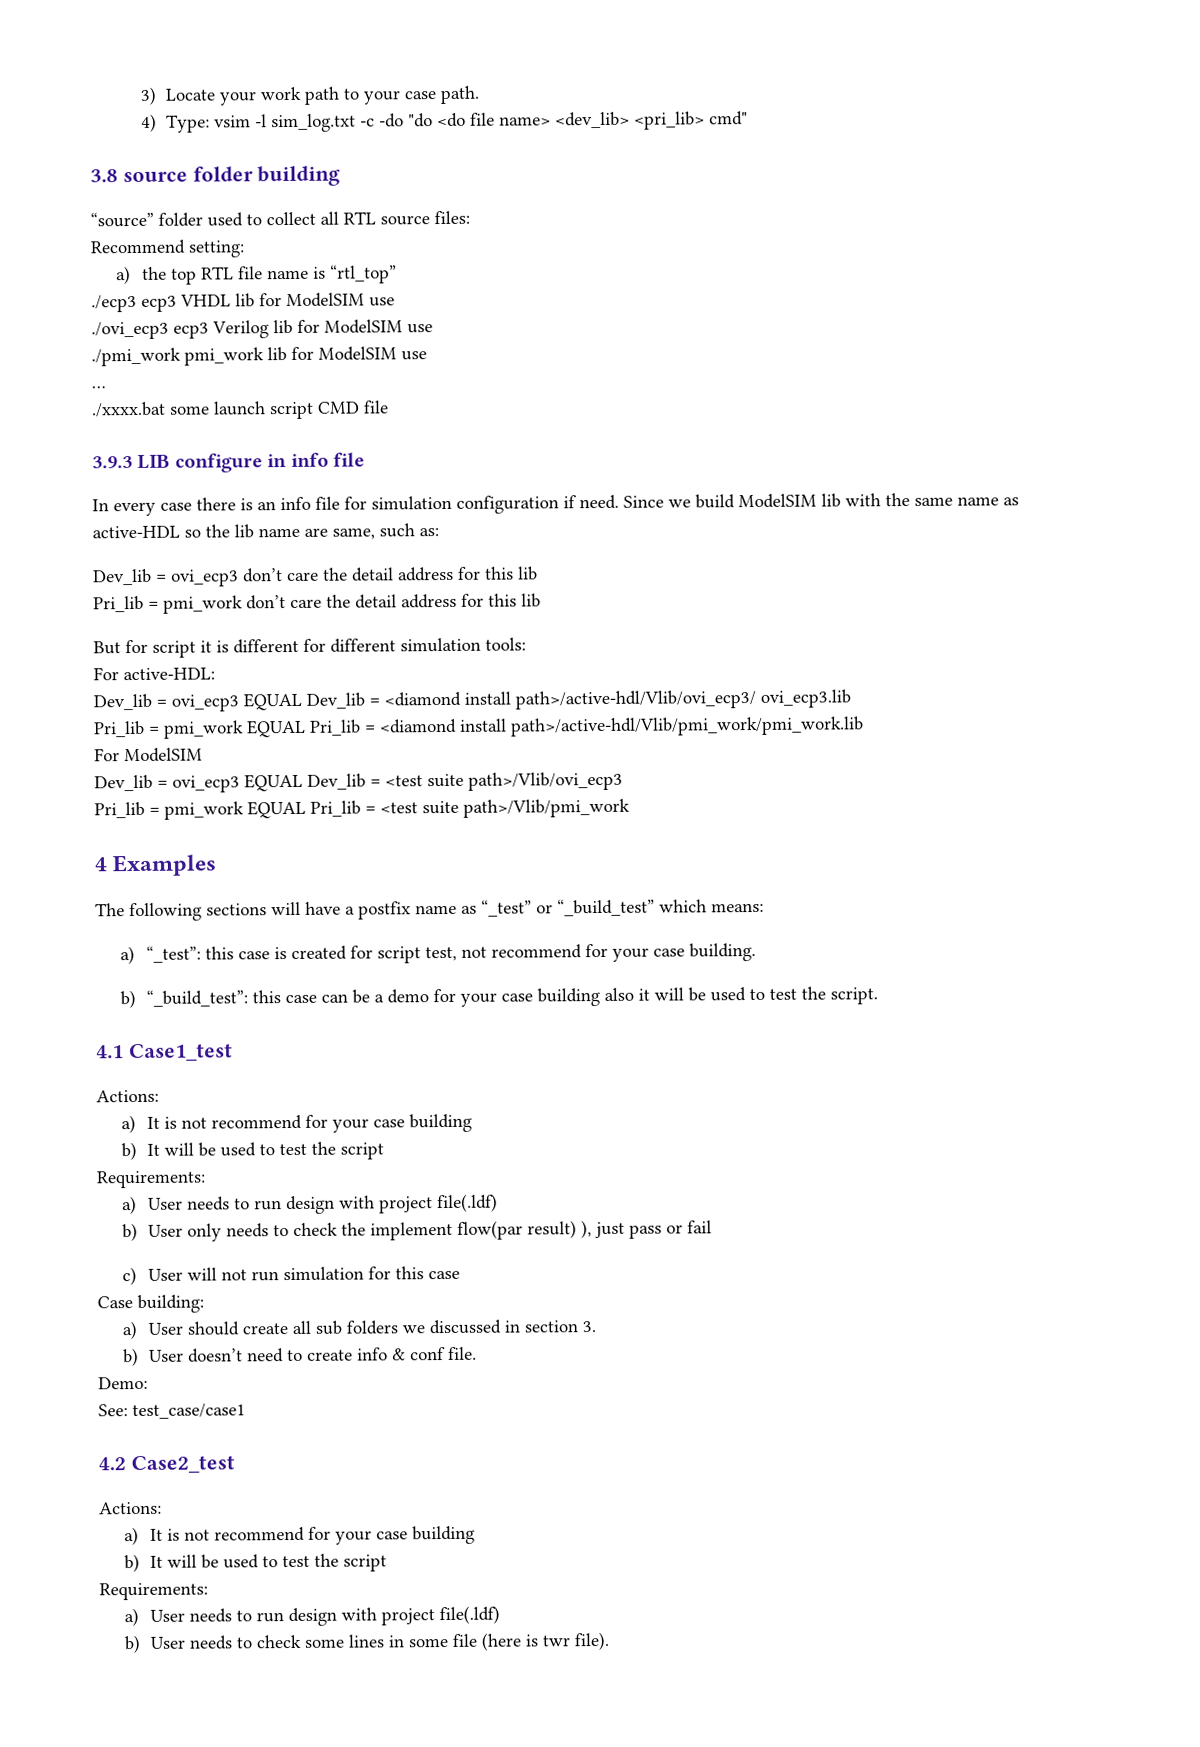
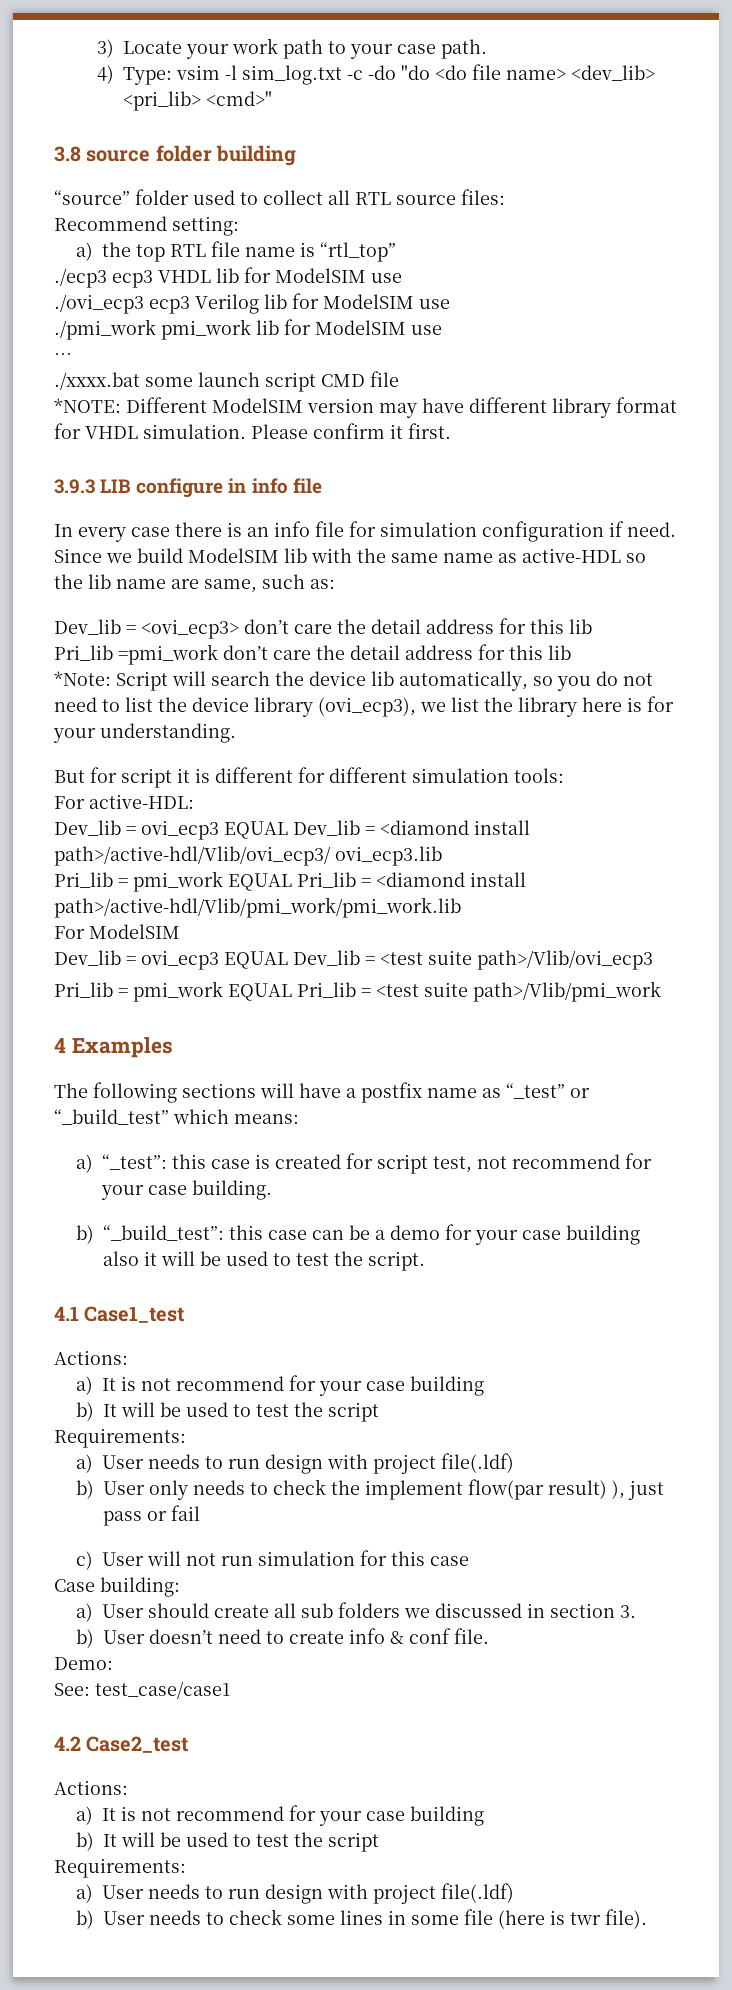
[709,111,749,126] cmd" -> [205,91,272,106] <cmd>"
(389, 407) none -> [54,397,677,418] [54,423,451,439] // *NOTE: Different ModelSIM version may have different library format for VHDL simulation. Please confirm it first.
[171,569,239,587] ovi_ecp3 -> [141,619,239,639] <ovi_ecp3>
[148,593,541,614] = pmi_work don’t care the detail address for this lib -> [118,644,571,665] [54,671,653,691] [54,696,674,717] [53,723,236,743] =pmi_work don’t care the detail address for this lib // *Note: Script will search the device lib automatically, so you do not need to list the device library (ovi_ecp3), we list the library here is for your understanding.

